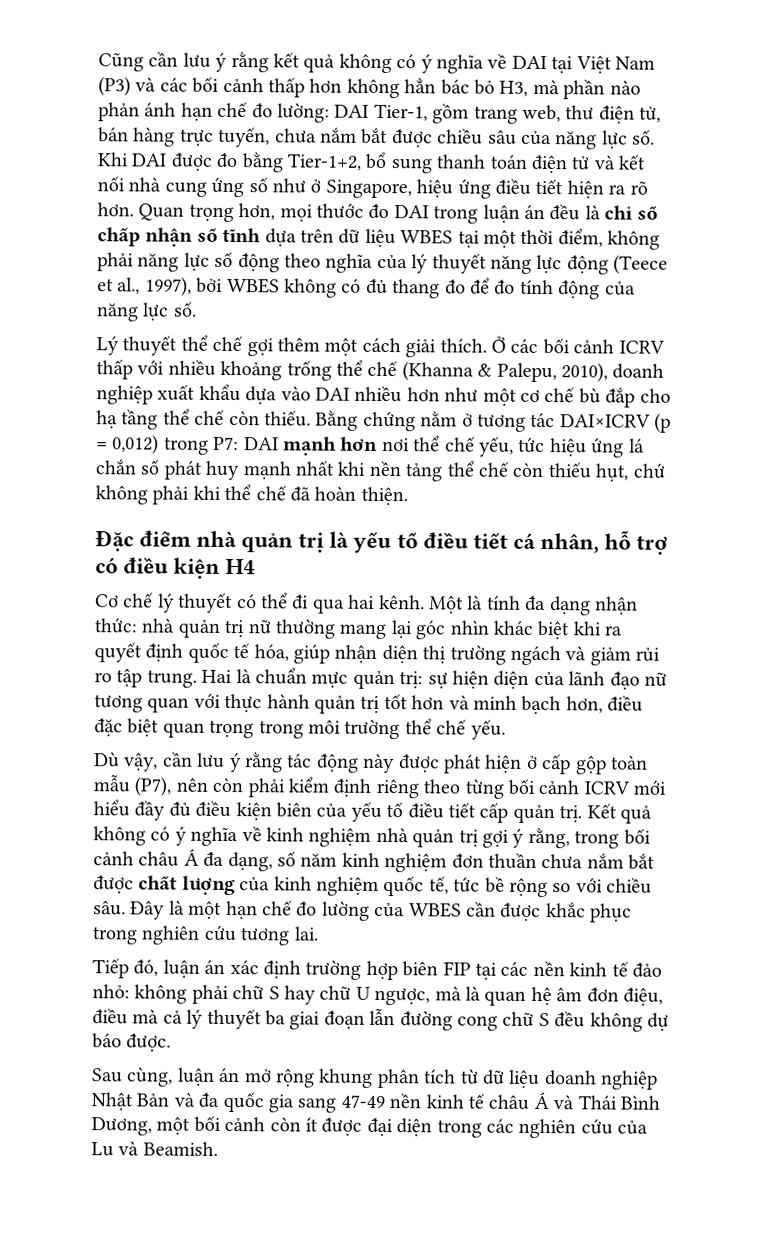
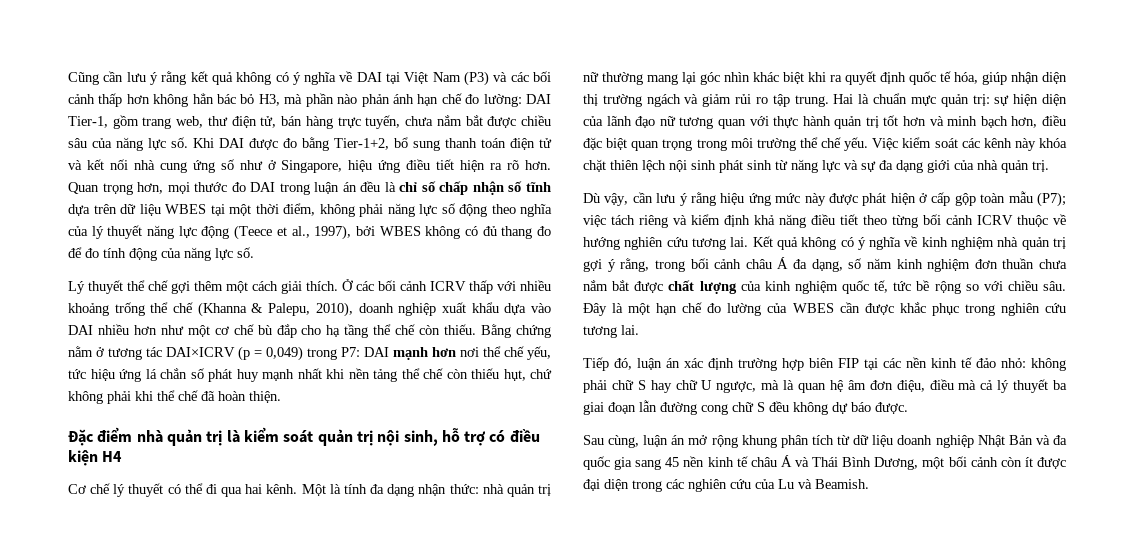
[112,434,160,455] 0,012) -> [266,346,303,361] 0,049)
[353,531,599,554] yếu tố điều tiết cá nhân, -> [243,427,438,446] kiểm soát quản trị nội sinh,
(506, 729) none -> [872,137,1067,151] [583,159,1049,173] Việc kiểm soát các kênh này khóa chặt thiên lệch nội sinh phát sinh từ năng lực và sự đa dạng giới của nhà quản trị.
[287,753,359,773] tác động -> [720,193,801,206] hiệu ứng mức
[134,776,419,799] (P7), nên còn phải kiểm định riêng -> [1037,192,1067,207] [583,214,858,228] (P7); việc tách riêng và kiểm định khả năng điều tiết
[633,780,667,795] [93,799,583,824] mới hiểu đầy đủ điều kiện biên của yếu tố điều tiết cấp quản trị. -> [1017,214,1066,227] [583,237,749,250] thuộc về hướng nghiên cứu tương lai.
[340,1094,385,1109] 47-49 -> [665,457,680,467] 45

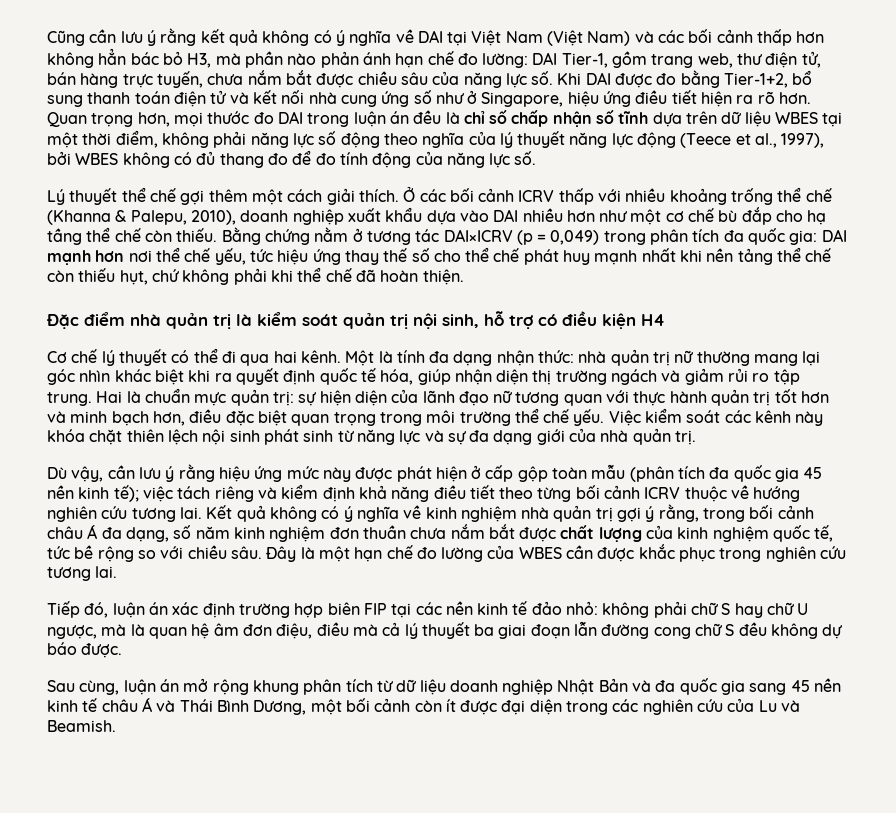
[464,71,490,86] (P3) -> [547,30,631,46] (Việt Nam)
[341,347,360,357] P7: -> [650,228,818,245] phân tích đa quốc gia:
[145,368,205,379] lá chắn số -> [344,247,520,265] thay thế số cho thể chế
[1037,192,1067,207] (P7); -> [629,465,823,482] [47,485,139,502] (phân tích đa quốc gia 45 nền kinh tế);

